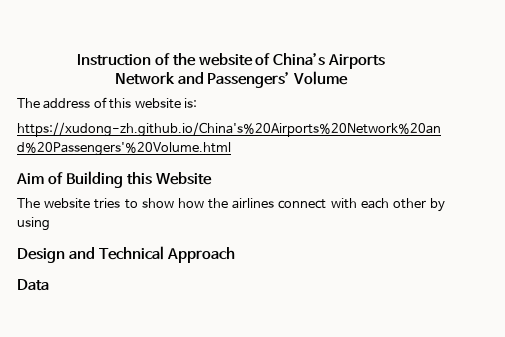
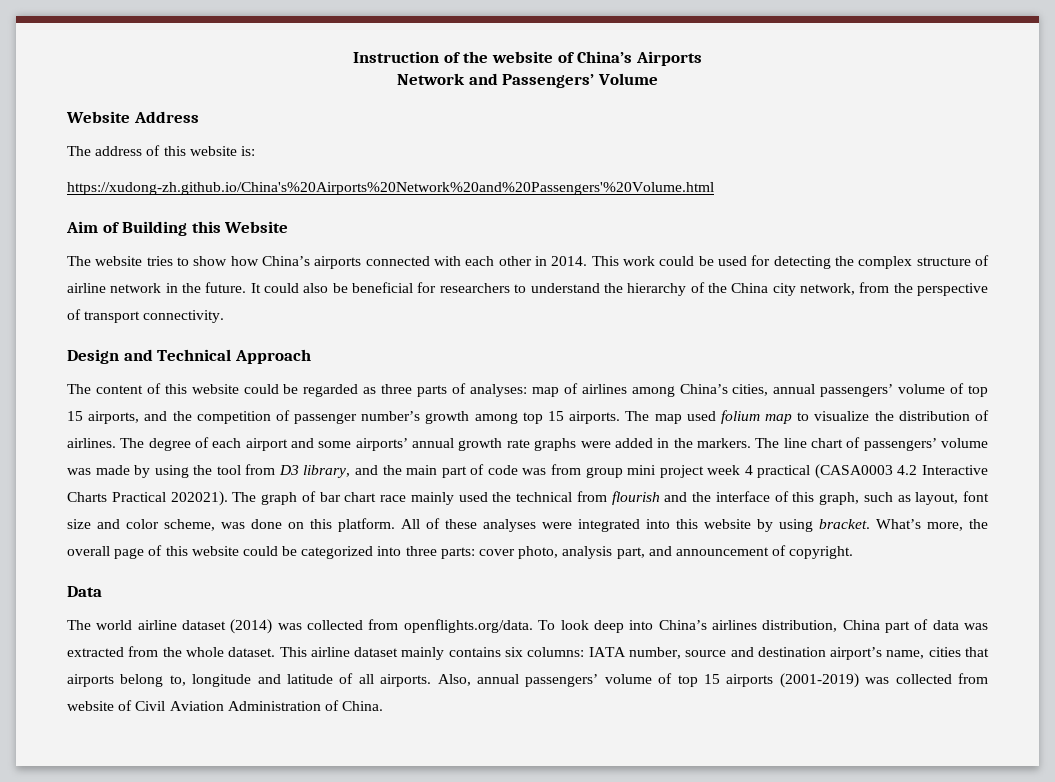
(349, 78) none -> [66,111,199,123] // Website Address
[208,198,446,212] [17,217,50,231] [17,246,235,263] [17,279,49,291] the airlines connect with each other by using // Design and Technical Approach // Data -> [262,255,990,269] [67,282,988,296] [67,309,225,323] [67,349,311,364] [67,383,988,397] [67,410,989,424] [67,437,988,451] [67,464,988,479] [67,491,989,506] [67,518,988,532] [67,545,854,559] [67,586,102,597] [67,619,989,634] [67,646,989,660] [67,673,988,688] [67,700,384,711] China’s airports connected with each other in 2014. This work could be used for detecting the complex structure of airline network in the future. It could also be beneficial for researchers to understand the hierarchy of the China city network, from the perspective of transport connectivity. // Design and Technical Approach // The content of this website could be regarded as three parts of analyses: map of airlines among China’s cities, annual passengers’ volume of top 15 airports, and the competition of passenger number’s growth among top 15 airports. The map used folium map to visualize the distribution of airlines. The degree of each airport and some airports’ annual growth rate graphs were added in the markers. The line chart of passengers’ volume was made by using the tool from D3 library, and the main part of code was from group mini project week 4 practical (CASA0003 4.2 Interactive Charts Practical 202021). The graph of bar chart race mainly used the technical from flourish and the interface of this graph, such as layout, font size and color scheme, was done on this platform. All of these analyses were integrated into this website by using bracket. What’s more, the overall page of this website could be categorized into three parts: cover photo, analysis part, and announcement of copyright. // Data // The world airline dataset (2014) was collected from openflights.org/data. To look deep into China’s airlines distribution, China part of data was extracted from the whole dataset. This airline dataset mainly contains six columns: IATA number, source and destination airport’s name, cities that airports belong to, longitude and latitude of all airports. Also, annual passengers’ volume of top 15 airports (2001-2019) was collected from website of Civil Aviation Administration of China.

